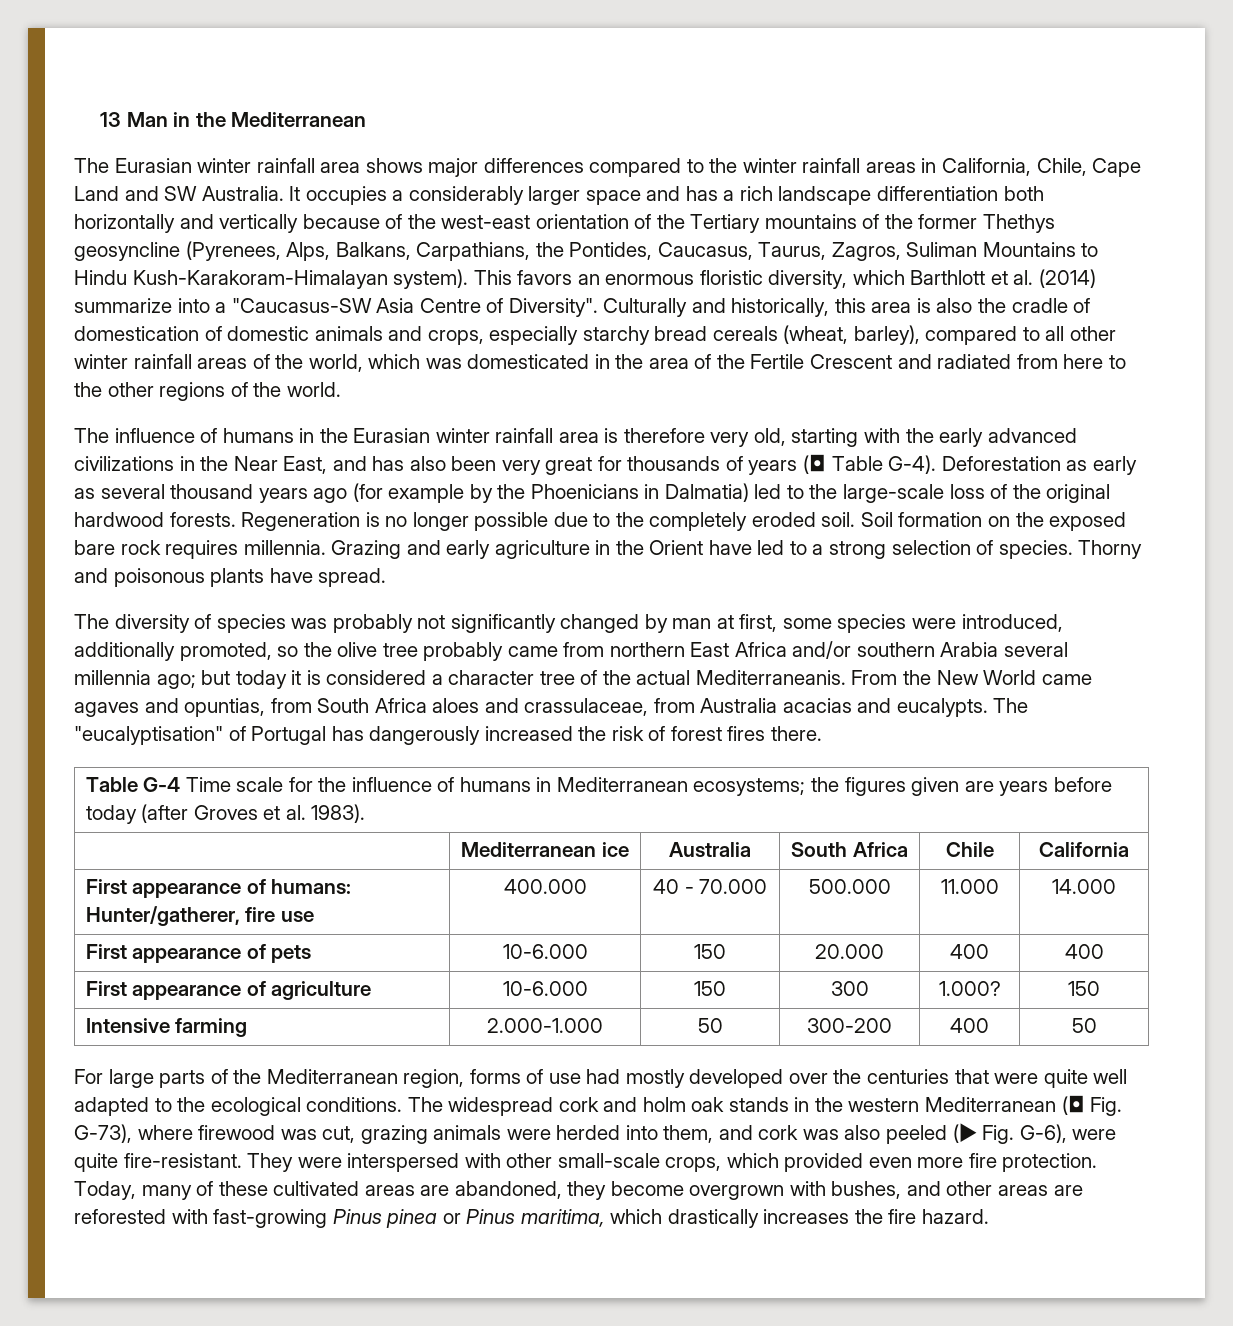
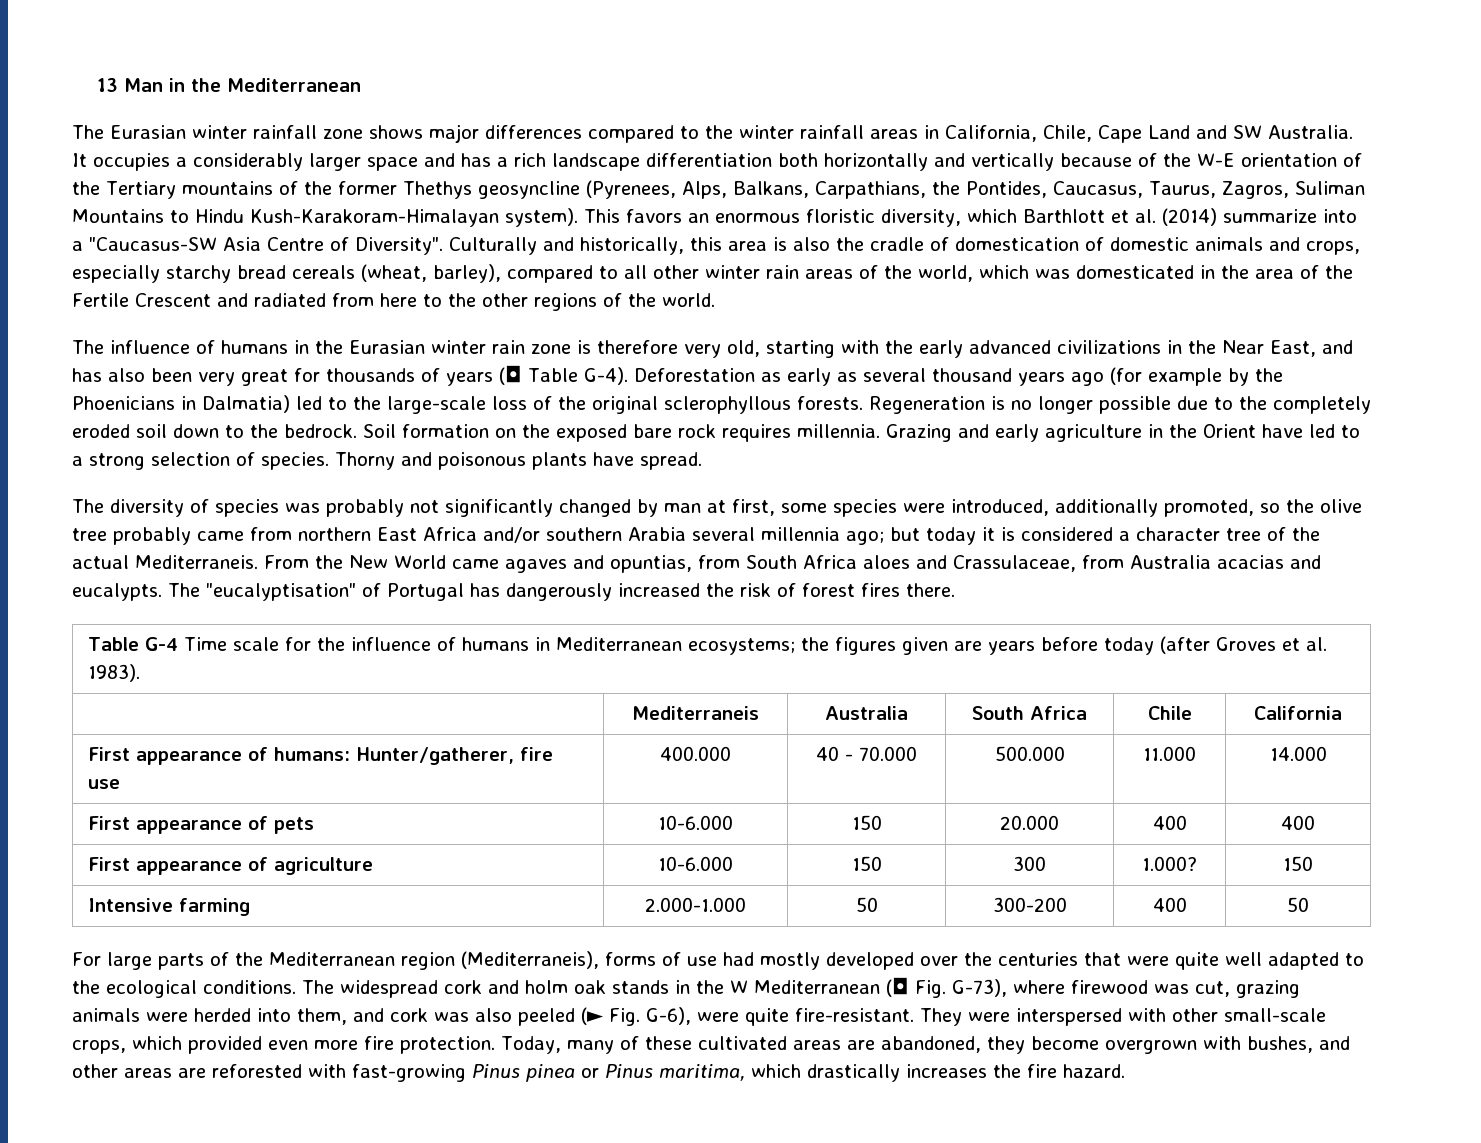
[320,162,361,173] area -> [323,129,363,139] zone
[441,215,531,229] west-east -> [1197,153,1235,167] W-E
[133,354,192,369] rainfall -> [766,265,799,279] rain
[495,428,599,443] rainfall area -> [492,340,571,354] rain zone
[74,512,164,527] hardwood -> [664,396,791,414] sclerophyllous
[821,512,856,527] soil. -> [136,424,357,438] soil down to the bedrock.
[695,670,846,685] Mediterraneanis. -> [135,555,258,569] Mediterraneis.
[524,698,649,716] crassulaceae, -> [952,555,1076,572] Crassulaceae,
[461,842,629,857] Mediterranean ice -> [631,706,759,720] Mediterraneis
[403,1069,465,1088] region, -> [401,951,599,970] region (Mediterraneis),
[848,1098,920,1112] western -> [730,980,748,994] W

